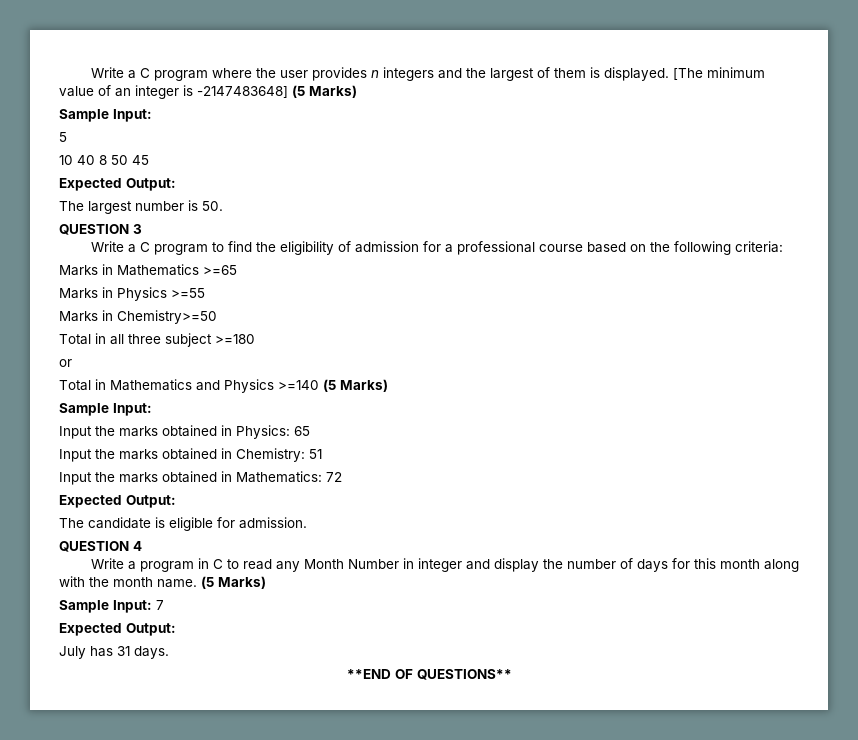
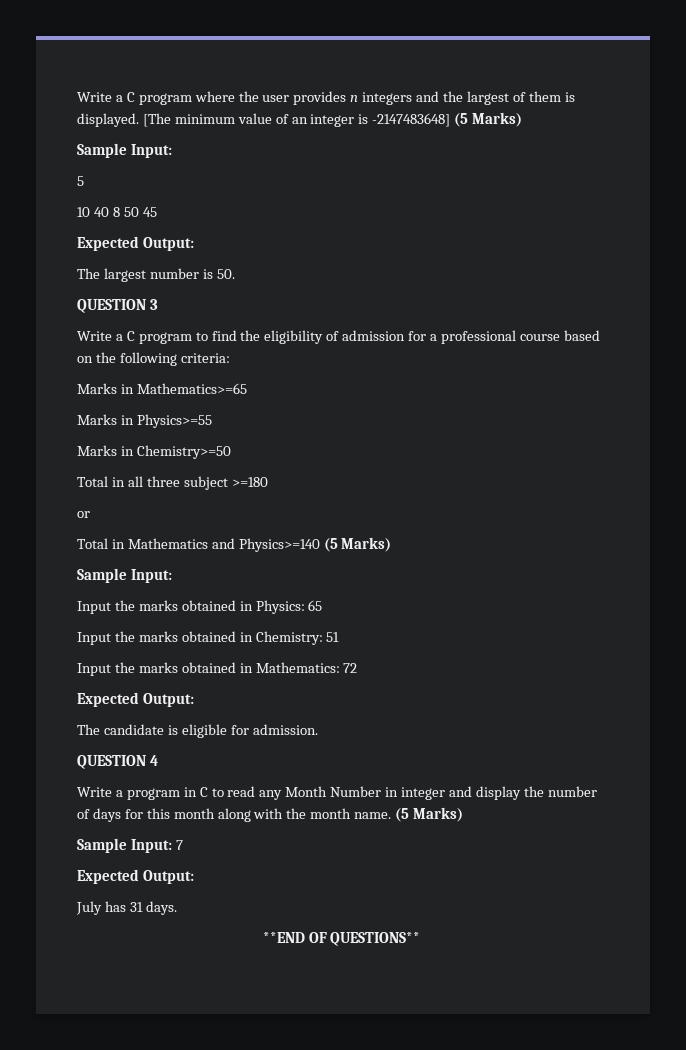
[117,264,237,276] [59,287,205,301] Mathematics >=65 // Marks in Physics >=55 -> [136,383,247,394] [77,414,212,428] Mathematics>=65 // Marks in Physics>=55
[224,379,319,393] Physics >=140 -> [238,538,320,552] Physics>=140

